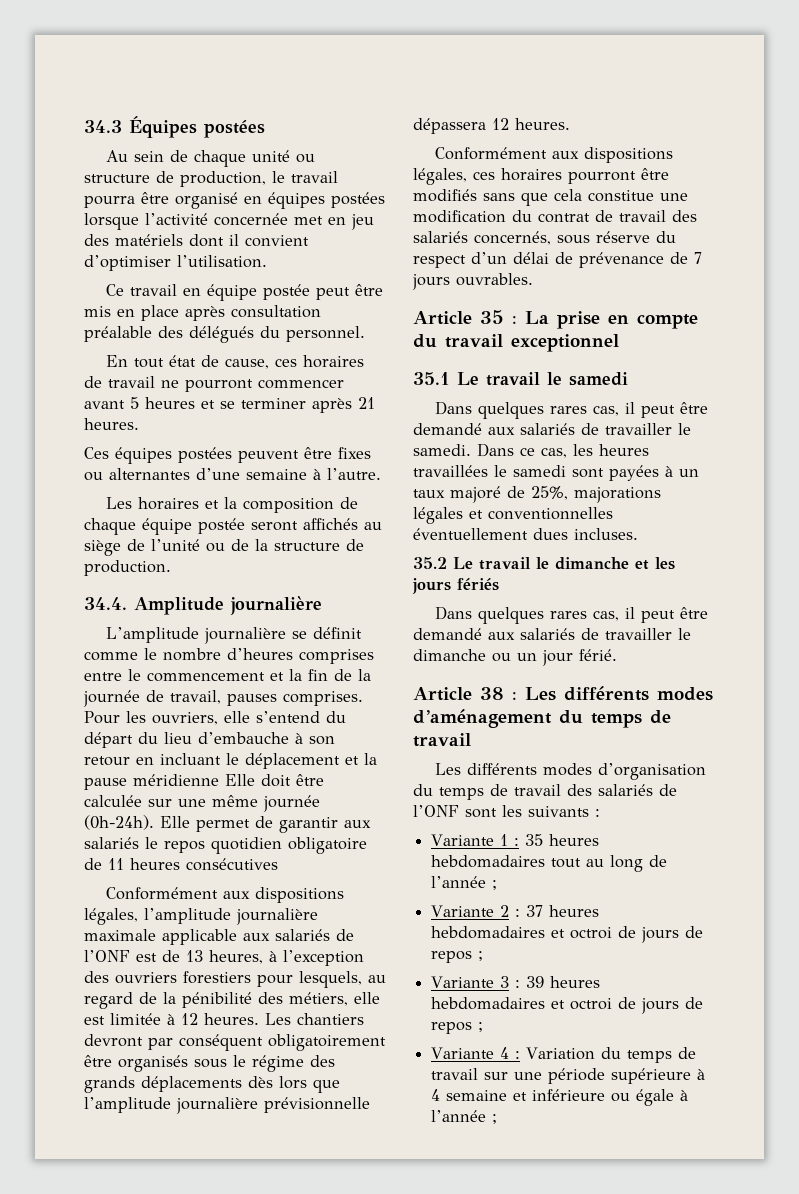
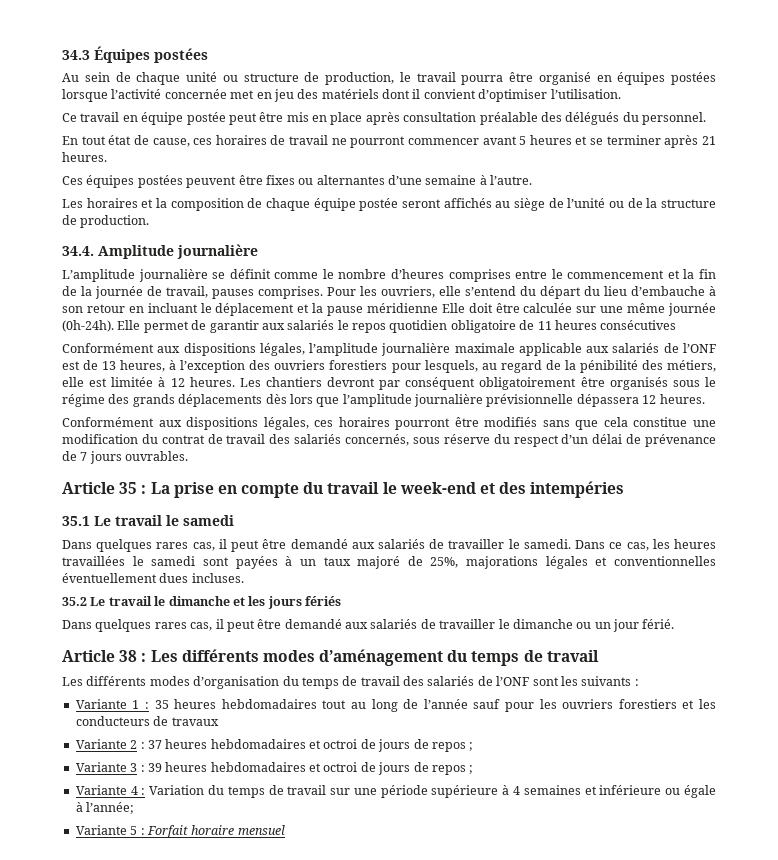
[511,334,619,352] exceptionnel -> [382,481,625,498] le week-end et des intempéries
[492,880,498,890] ; -> [473,699,717,712] [75,716,219,726] sauf pour les ouvriers forestiers et les conducteurs de travaux
[446,1090,508,1101] semaine -> [523,785,581,795] semaines
[431,1110,498,1124] l’année ; -> [86,802,135,814] [75,825,285,838] l’année; // Variante 5 : Forfait horaire mensuel

